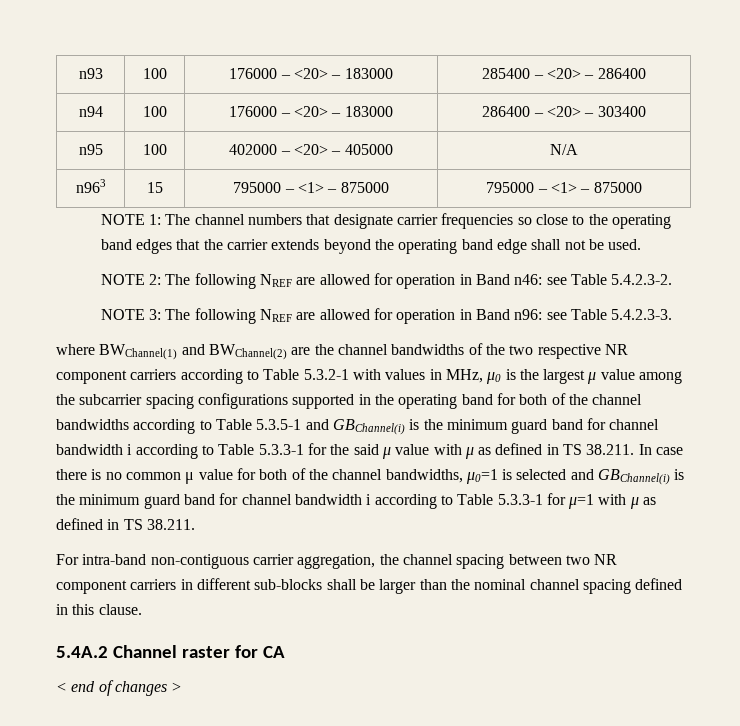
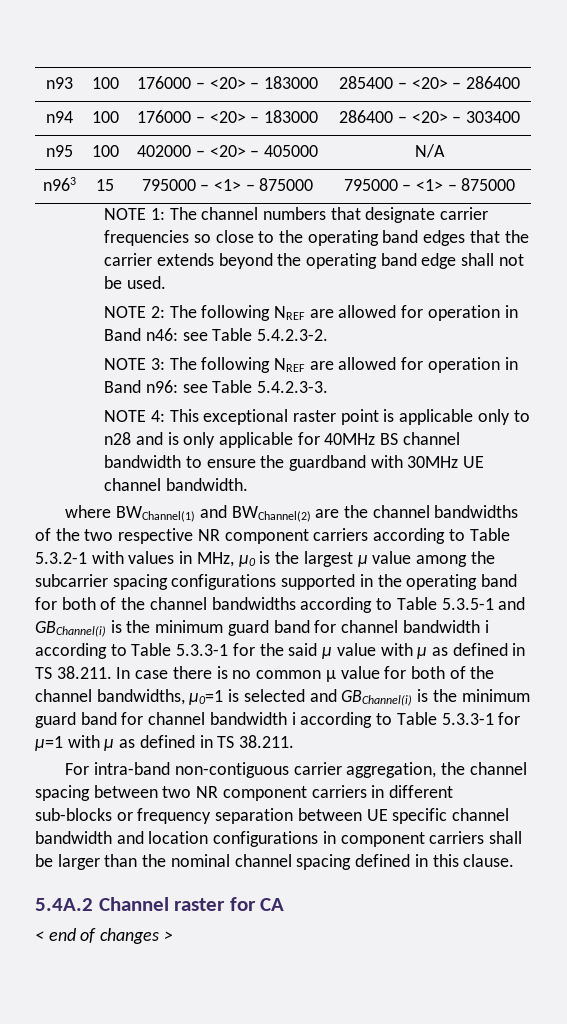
(673, 314) none -> [104,409,530,425] [104,432,460,448] [104,455,485,471] [104,478,248,491] // NOTE 4: This exceptional raster point is applicable only to n28 and is only applicable for 40MHz BS channel bandwidth to ensure the guardband with 30MHz UE channel bandwidth.
(323, 584) none -> [116,808,510,824] [35,831,485,847] or frequency separation between UE specific channel bandwidth and location configurations in component carriers

